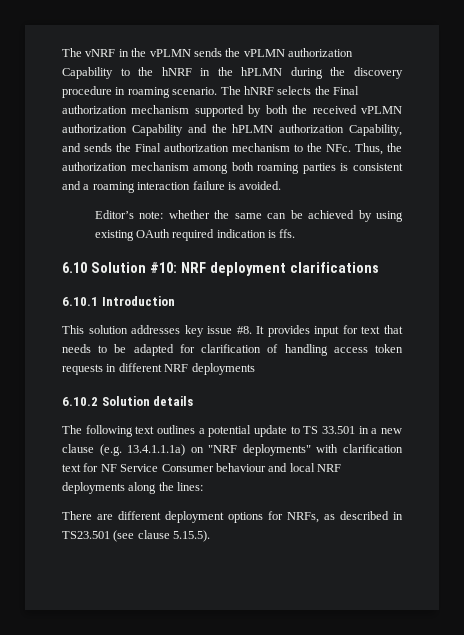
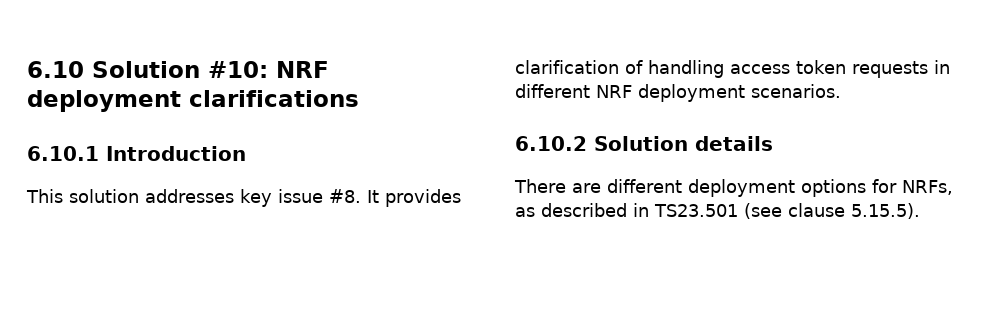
[62,48,353,57] [62,67,403,79] [62,86,359,98] [62,105,402,117] [62,124,402,136] [62,143,402,155] [62,162,403,174] [62,181,282,193] [94,210,403,222] [94,229,296,241] The vNRF in the vPLMN sends the vPLMN authorization Capability to the hNRF in the hPLMN during the discovery procedure in roaming scenario. The hNRF selects the Final authorization mechanism supported by both the received vPLMN authorization Capability and the hPLMN authorization Capability, and sends the Final authorization mechanism to the NFc. Thus, the authorization mechanism among both roaming parties is consistent and a roaming interaction failure is avoided. // Editor’s note: whether the same can be achieved by using existing OAuth required indication is ffs. // -> (27, 69) none
[314,325,403,337] [62,344,195,356] input for text that needs to be adapted for -> (461, 198) none
[191,363,255,375] deployments -> [638,84,841,102] deployment scenarios.
[62,425,402,437] [62,444,403,456] [62,463,341,472] [62,482,204,494] // The following text outlines a potential update to TS 33.501 in a new clause (e.g. 13.4.1.1.1a) on "NRF deployments" with clarification text for NF Service Consumer behaviour and local NRF deployments along the lines: -> (773, 143) none

